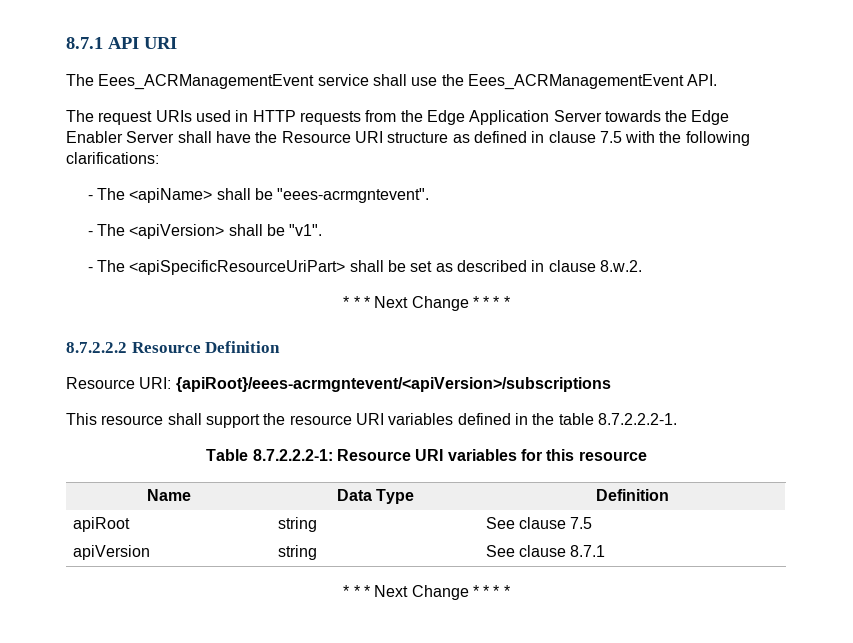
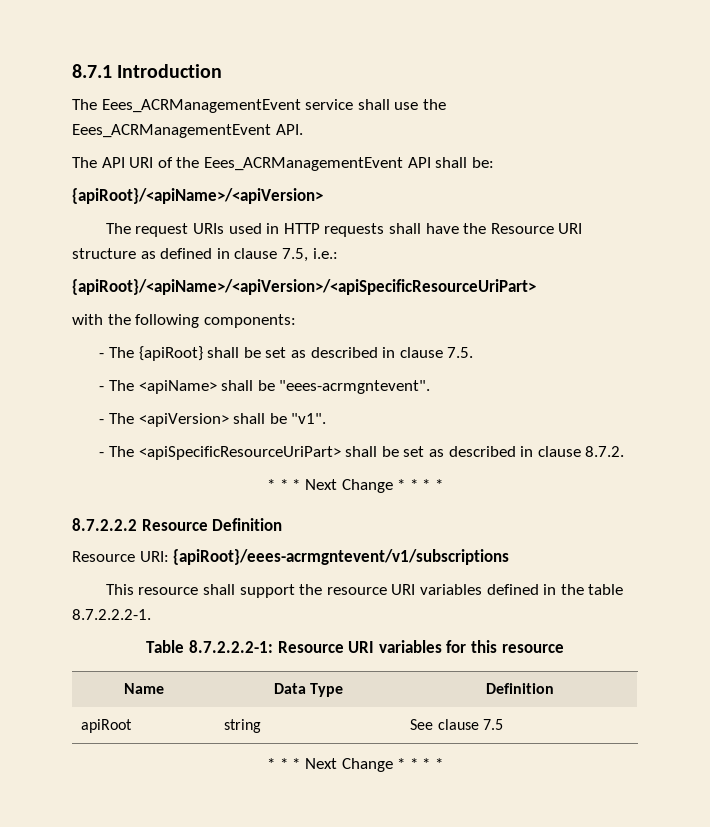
[66,37,177,49] 8.7.1 API URI -> [72,64,223,78] 8.7.1 Introduction
(718, 80) none -> [72,157,494,171] [72,188,323,204] // The API URI of the Eees_ACRManagementEvent API shall be: // {apiRoot}/<apiName>/<apiVersion>
[365,110,730,125] [66,131,175,143] from the Edge Application Server towards the Edge Enabler Server -> (385, 230) none
[599,131,750,146] [66,152,159,164] 7.5 with the following clarifications: -> [281,248,338,262] [72,279,536,295] [72,314,296,328] [99,346,474,361] 7.5, i.e.: // {apiRoot}/<apiName>/<apiVersion>/<apiSpecificResourceUriPart> // with the following components: // - The {apiRoot} shall be set as described in clause 7.5.
[599,260,642,272] 8.w.2. -> [585,446,625,457] 8.7.2.
[175,377,611,392] {apiRoot}/eees-acrmgntevent/<apiVersion>/subscriptions -> [173,549,510,565] {apiRoot}/eees-acrmgntevent/v1/subscriptions
[72,545,150,560] [277,545,317,560] [485,545,606,557] // apiVersion | string | See clause 8.7.1 -> (503, 724) none

